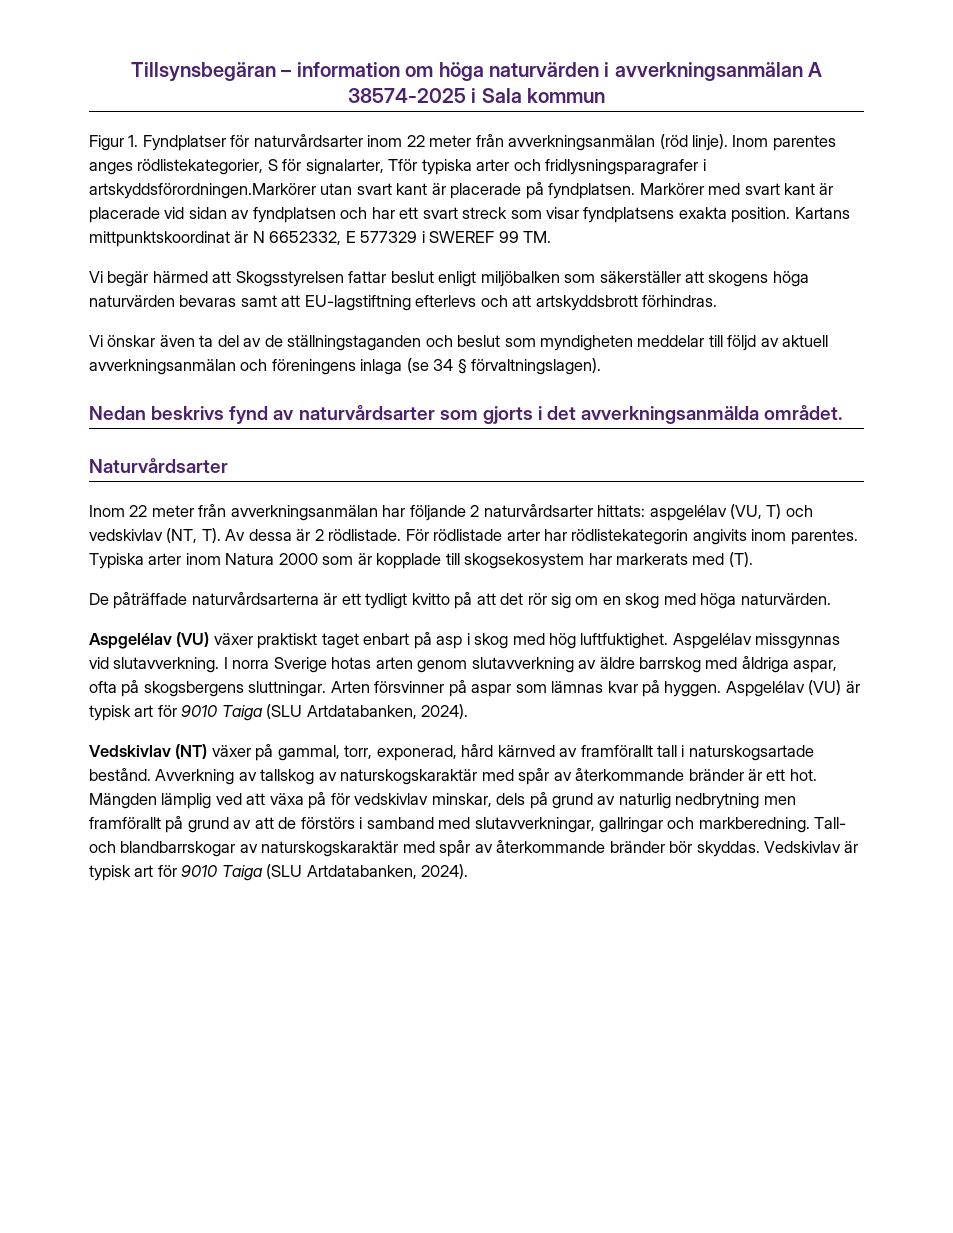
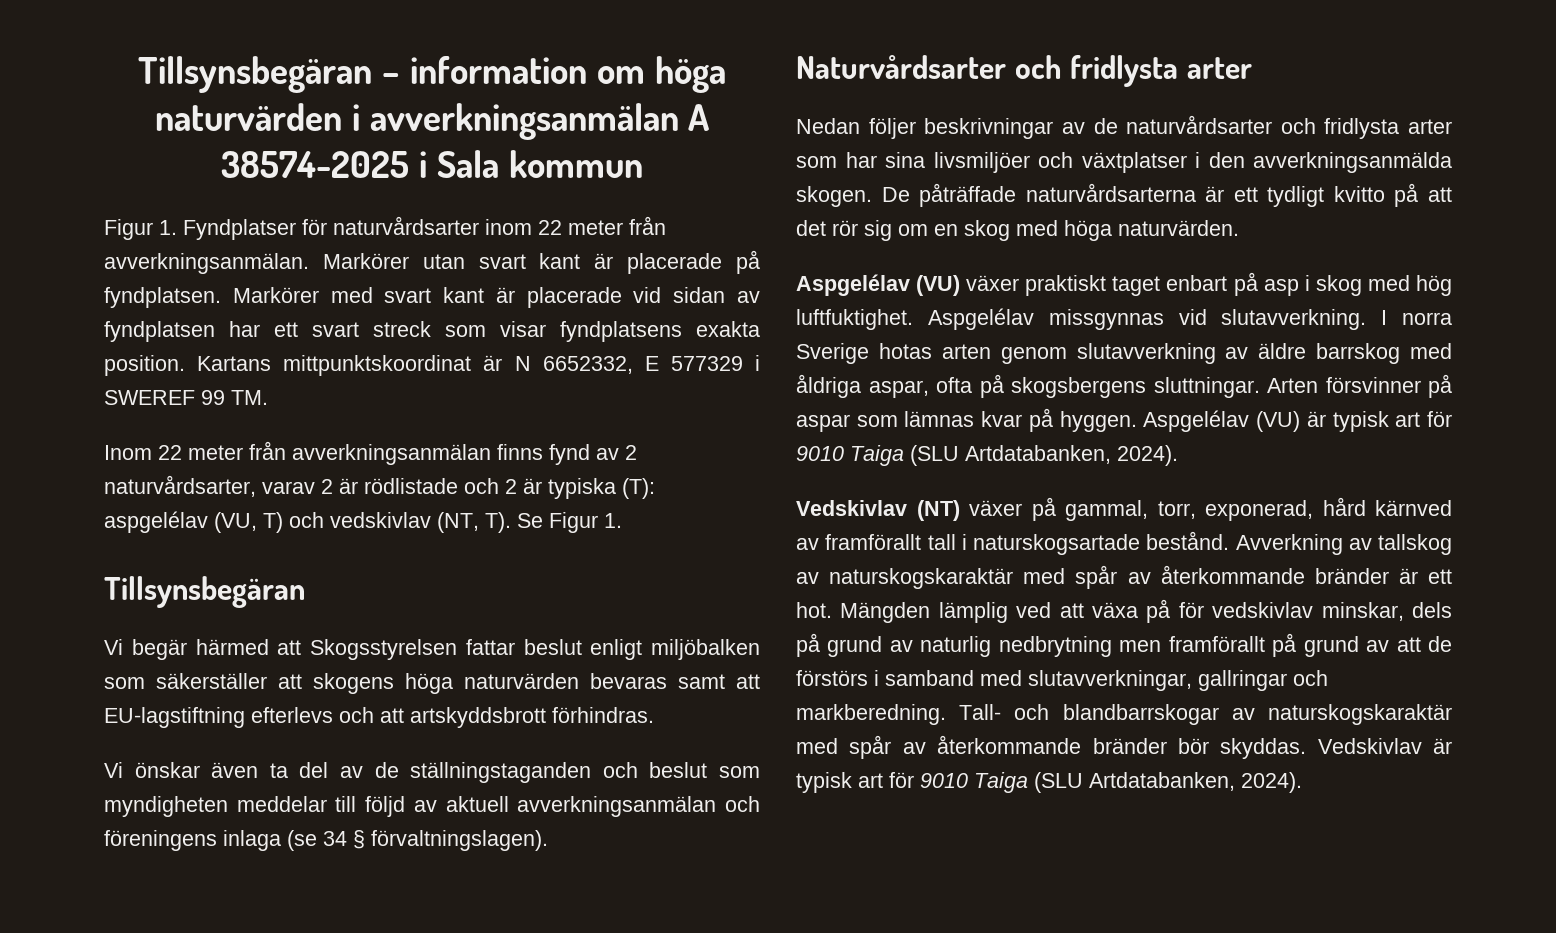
[508,134,836,151] [89,159,706,175] [89,183,316,199] avverkningsanmälan (röd linje). Inom parentes anges rödlistekategorier, S för signalarter, Tför typiska arter och fridlysningsparagrafer i artskyddsförordningen.Markörer -> [104,253,409,274] avverkningsanmälan. Markörer
[340,207,368,219] och -> (215, 331) none
(552, 237) none -> [104,441,637,465] [104,475,655,499] [104,511,622,533] [104,576,305,608] // Inom 22 meter från avverkningsanmälan finns fynd av 2 naturvårdsarter, varav 2 är rödlistade och 2 är typiska (T): aspgelélav (VU, T) och vedskivlav (NT, T). Se Figur 1. // Tillsynsbegäran
[89,405,843,424] [89,458,228,473] [89,504,813,521] [89,528,858,545] [89,552,753,569] Nedan beskrivs fynd av naturvårdsarter som gjorts i det avverkningsanmälda området. // Naturvårdsarter // Inom 22 meter från avverkningsanmälan har följande 2 naturvårdsarter hittats: aspgelélav (VU, T) och vedskivlav (NT, T). Av dessa är 2 rödlistade. För rödlistade arter har rödlistekategorin angivits inom parentes. Typiska arter inom Natura 2000 som är kopplade till skogsekosystem har markerats med (T). // -> [796,55,1252,87] [796,115,1452,139] [796,152,1452,173] [796,186,872,207] Naturvårdsarter och fridlysta arter // Nedan följer beskrivningar av de naturvårdsarter och fridlysta arter som har sina livsmiljöer och växtplatser i den avverkningsanmälda skogen.

